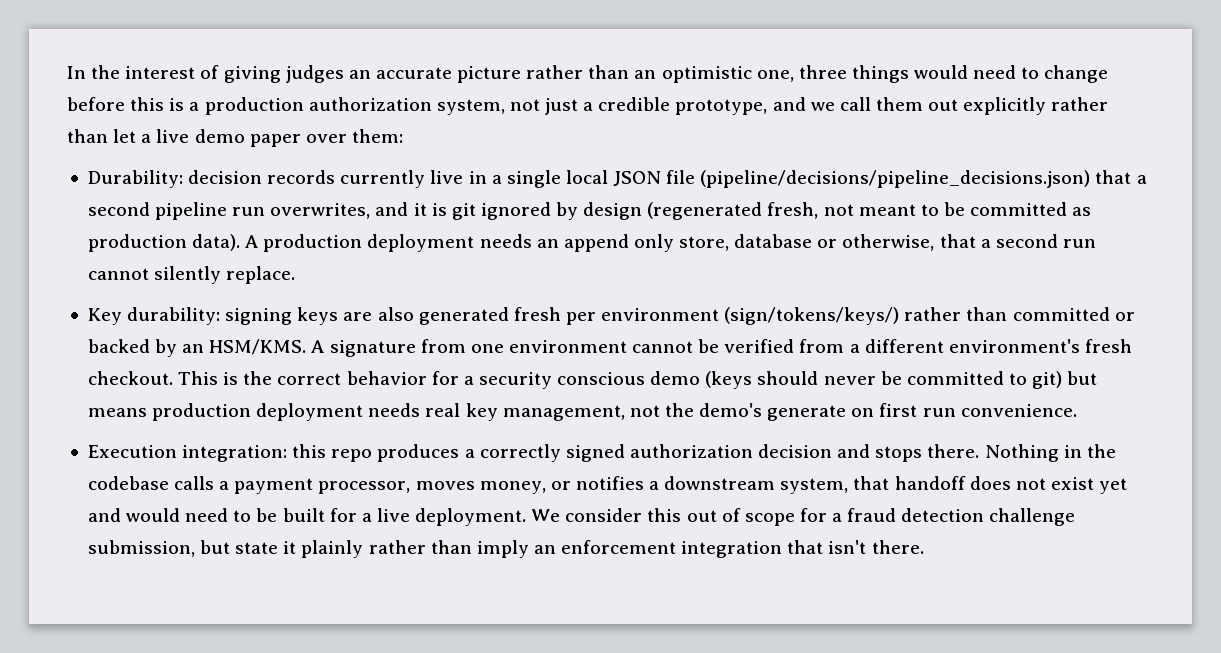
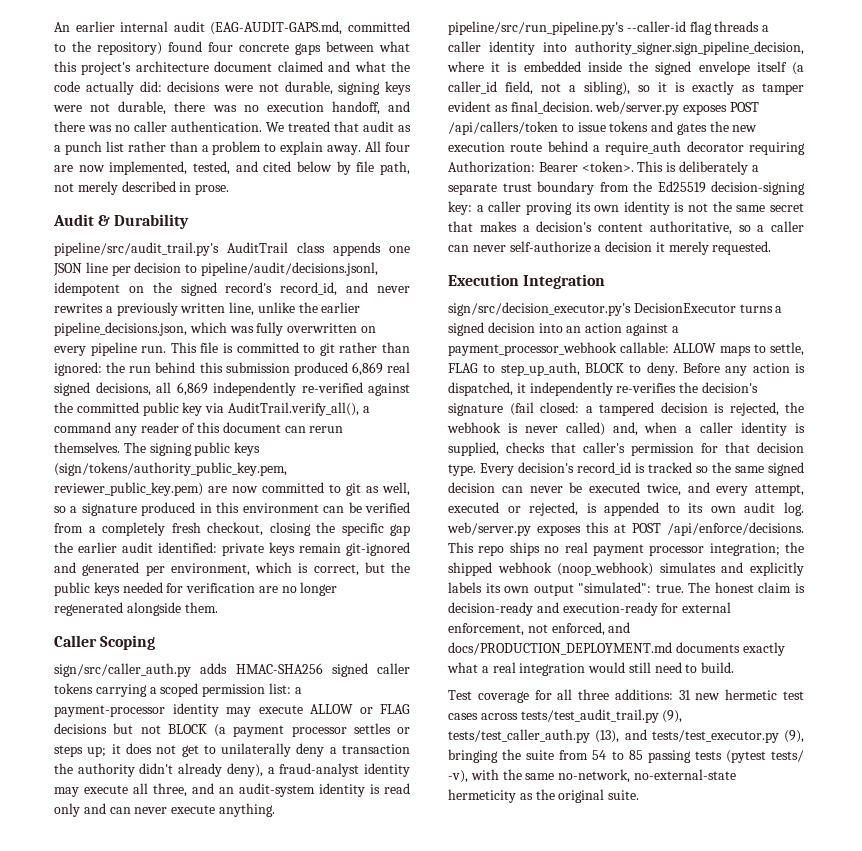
[67,65,1109,83] [67,97,1109,115] [67,129,403,147] [87,170,1147,188] [87,202,1092,220] [87,234,1096,252] [87,266,296,284] [87,307,1135,325] [87,339,1132,357] [87,371,1098,389] [87,403,1077,421] [87,444,1116,462] [87,476,1128,494] [87,508,1076,526] [87,540,924,558] In the interest of giving judges an accurate picture rather than an optimistic one, three things would need to change before this is a production authorization system, not just a credible prototype, and we call them out explicitly rather than let a live demo paper over them: // Durability: decision records currently live in a single local JSON file (pipeline/decisions/pipeline_decisions.json) that a second pipeline run overwrites, and it is git ignored by design (regenerated fresh, not meant to be committed as production data). A production deployment needs an append only store, database or otherwise, that a second run cannot silently replace. // Key durability: signing keys are also generated fresh per environment (sign/tokens/keys/) rather than committed or backed by an HSM/KMS. A signature from one environment cannot be verified from a different environment's fresh checkout. This is the correct behavior for a security conscious demo (keys should never be committed to git) but means production deployment needs real key management, not the demo's generate on first run convenience. // Execution integration: this repo produces a correctly signed authorization decision and stops there. Nothing in the codebase calls a payment processor, moves money, or notifies a downstream system, that handoff does not exist yet and would need to be built for a live deployment. We consider this out of scope for a fraud detection challenge submission, but state it plainly rather than imply an enforcement integration that isn't there. -> [54,21,410,35] [54,41,410,55] [54,61,410,75] [54,81,411,95] [53,101,410,115] [54,121,411,132] [54,141,410,155] [54,161,411,175] [54,181,230,195] [53,214,190,229] [54,242,410,256] [53,262,378,276] [54,282,410,296] [54,302,361,316] [54,322,376,336] [54,342,410,356] [54,362,410,376] [54,382,410,396] [54,402,370,416] [54,422,344,436] [54,442,261,456] [54,462,287,476] [54,482,410,496] [54,502,411,516] [54,522,410,536] [54,542,410,556] [54,562,410,576] [54,582,338,596] [54,602,218,616] [54,635,156,650] [54,663,410,677] [54,683,302,697] [54,703,410,717] [54,723,410,737] [54,743,411,757] [54,763,410,777] [54,783,410,797] [54,803,275,817] [448,21,770,35] [448,41,804,55] [447,61,804,75] [448,81,804,95] [448,101,759,115] [448,121,758,135] [448,141,805,155] [448,161,759,175] [448,181,805,195] [448,201,804,215] [448,221,804,235] [448,241,772,255] [448,274,606,289] [448,302,783,316] [448,322,679,336] [448,342,804,356] [448,362,805,376] [448,382,758,396] [448,402,804,416] [447,422,805,436] [448,442,804,456] [448,462,804,476] [448,482,804,496] [448,502,804,516] [447,522,804,536] [448,542,804,556] [448,562,804,576] [448,582,805,596] [448,602,732,616] [448,622,631,636] [448,642,785,656] [447,662,735,676] [448,689,804,703] [448,709,683,723] [448,729,804,743] [448,749,804,763] [448,769,736,783] [448,789,640,803] An earlier internal audit (EAG-AUDIT-GAPS.md, committed to the repository) found four concrete gaps between what this project's architecture document claimed and what the code actually did: decisions were not durable, signing keys were not durable, there was no execution handoff, and there was no caller authentication. We treated that audit as a punch list rather than a problem to explain away. All four are now implemented, tested, and cited below by file path, not merely described in prose. // Audit & Durability // pipeline/src/audit_trail.py's AuditTrail class appends one JSON line per decision to pipeline/audit/decisions.jsonl, idempotent on the signed record's record_id, and never rewrites a previously written line, unlike the earlier pipeline_decisions.json, which was fully overwritten on every pipeline run. This file is committed to git rather than ignored: the run behind this submission produced 6,869 real signed decisions, all 6,869 independently re-verified against the committed public key via AuditTrail.verify_all(), a command any reader of this document can rerun themselves. The signing public keys (sign/tokens/authority_public_key.pem, reviewer_public_key.pem) are now committed to git as well, so a signature produced in this environment can be verified from a completely fresh checkout, closing the specific gap the earlier audit identified: private keys remain git-ignored and generated per environment, which is correct, but the public keys needed for verification are no longer regenerated alongside them. // Caller Scoping // sign/src/caller_auth.py adds HMAC-SHA256 signed caller tokens carrying a scoped permission list: a payment-processor identity may execute ALLOW or FLAG decisions but not BLOCK (a payment processor settles or steps up; it does not get to unilaterally deny a transaction the authority didn't already deny), a fraud-analyst identity may execute all three, and an audit-system identity is read only and can never execute anything. pipeline/src/run_pipeline.py's --caller-id flag threads a caller identity into authority_signer.sign_pipeline_decision, where it is embedded inside the signed envelope itself (a caller_id field, not a sibling), so it is exactly as tamper evident as final_decision. web/server.py exposes POST /api/callers/token to issue tokens and gates the new execution route behind a require_auth decorator requiring Authorization: Bearer <token>. This is deliberately a separate trust boundary from the Ed25519 decision-signing key: a caller proving its own identity is not the same secret that makes a decision's content authoritative, so a caller can never self-authorize a decision it merely requested. // Execution Integration // sign/src/decision_executor.py's DecisionExecutor turns a signed decision into an action against a payment_processor_webhook callable: ALLOW maps to settle, FLAG to step_up_auth, BLOCK to deny. Before any action is dispatched, it independently re-verifies the decision's signature (fail closed: a tampered decision is rejected, the webhook is never called) and, when a caller identity is supplied, checks that caller's permission for that decision type. Every decision's record_id is tracked so the same signed decision can never be executed twice, and every attempt, executed or rejected, is appended to its own audit log. web/server.py exposes this at POST /api/enforce/decisions. This repo ships no real payment processor integration; the shipped webhook (noop_webhook) simulates and explicitly labels its own output "simulated": true. The honest claim is decision-ready and execution-ready for external enforcement, not enforced, and docs/PRODUCTION_DEPLOYMENT.md documents exactly what a real integration would still need to build. // Test coverage for all three additions: 31 new hermetic test cases across tests/test_audit_trail.py (9), tests/test_caller_auth.py (13), and tests/test_executor.py (9), bringing the suite from 54 to 85 passing tests (pytest tests/ -v), with the same no-network, no-external-state hermeticity as the original suite.

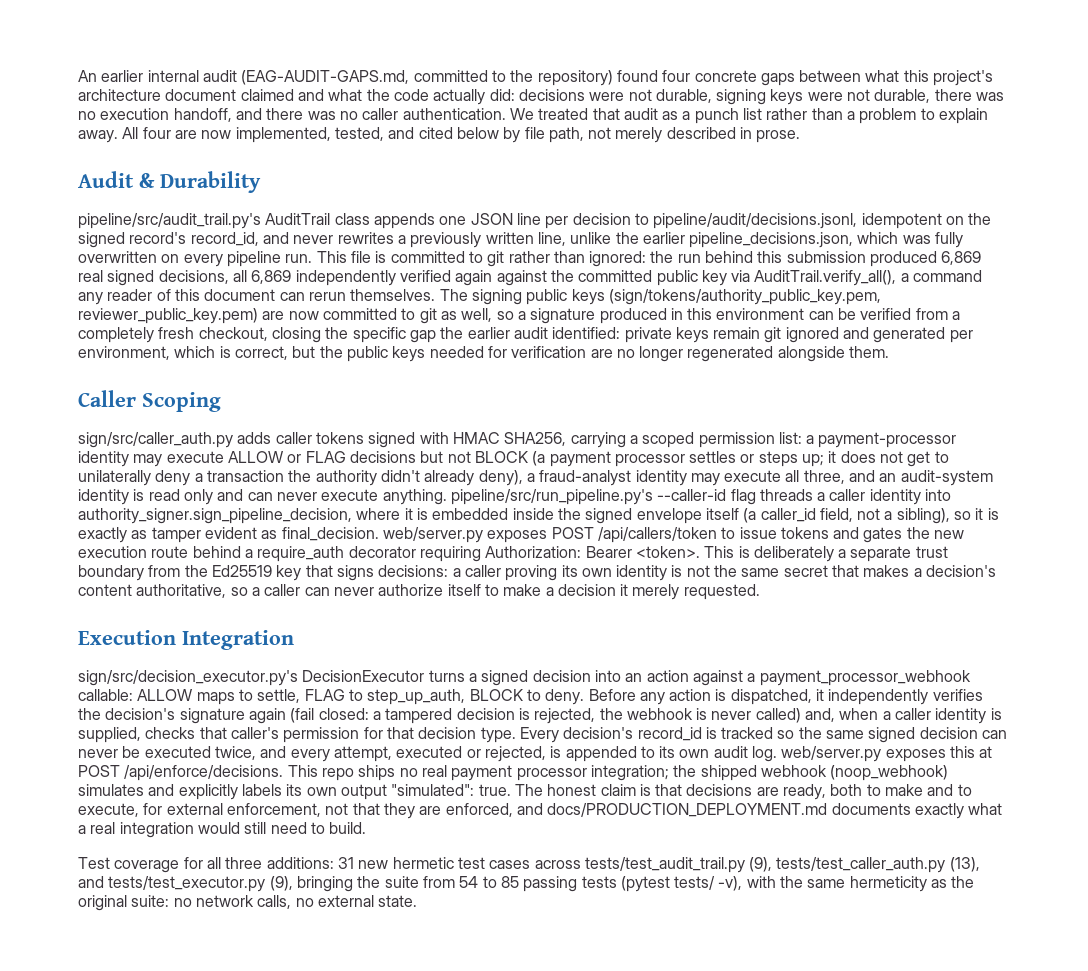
[301,382,363,393] re-verified -> [399,270,493,286] verified again
[346,542,410,556] git-ignored -> [764,327,839,343] git ignored
[235,663,410,677] [54,683,93,694] HMAC-SHA256 signed caller tokens -> [275,432,567,448] caller tokens signed with HMAC SHA256,
[711,181,805,195] [448,201,472,215] decision-signing key: -> [276,565,449,581] key that signs decisions:
[509,241,591,253] self-authorize -> [378,584,542,596] authorize itself to make
[616,383,677,393] re-verifies -> [932,689,983,701] verifies
(503, 409) none -> [248,708,286,724] again
[448,602,658,616] decision-ready and execution-ready -> [655,784,972,800] [78,803,139,817] that decisions are ready, both to make and to execute,
(548, 628) none -> [352,803,442,819] that they are
[558,769,736,783] no-network, no-external-state -> (846, 883) none
[608,790,640,800] suite. -> [131,895,418,909] suite: no network calls, no external state.

